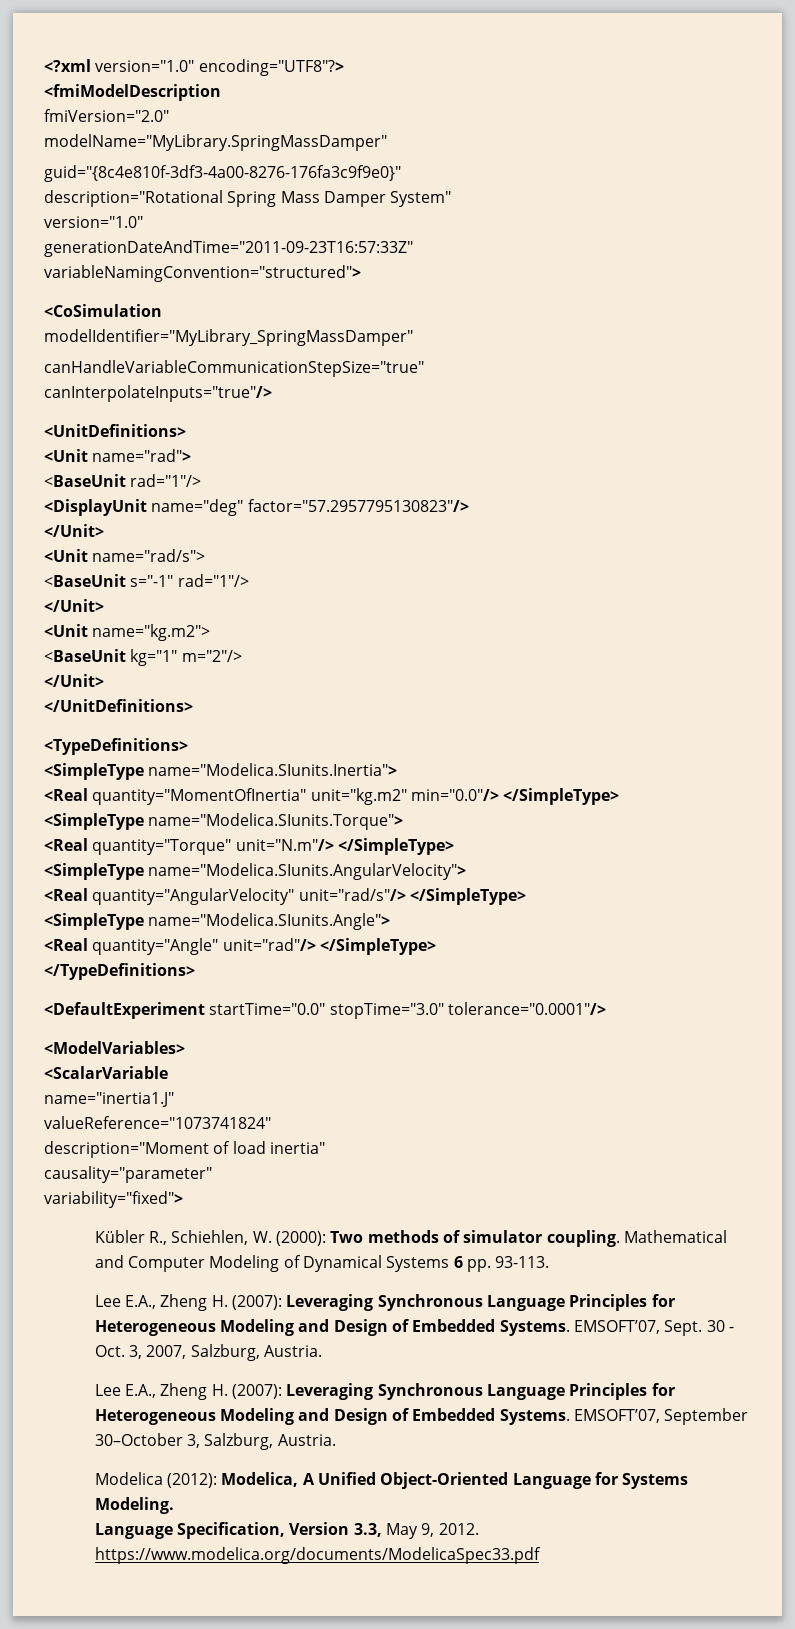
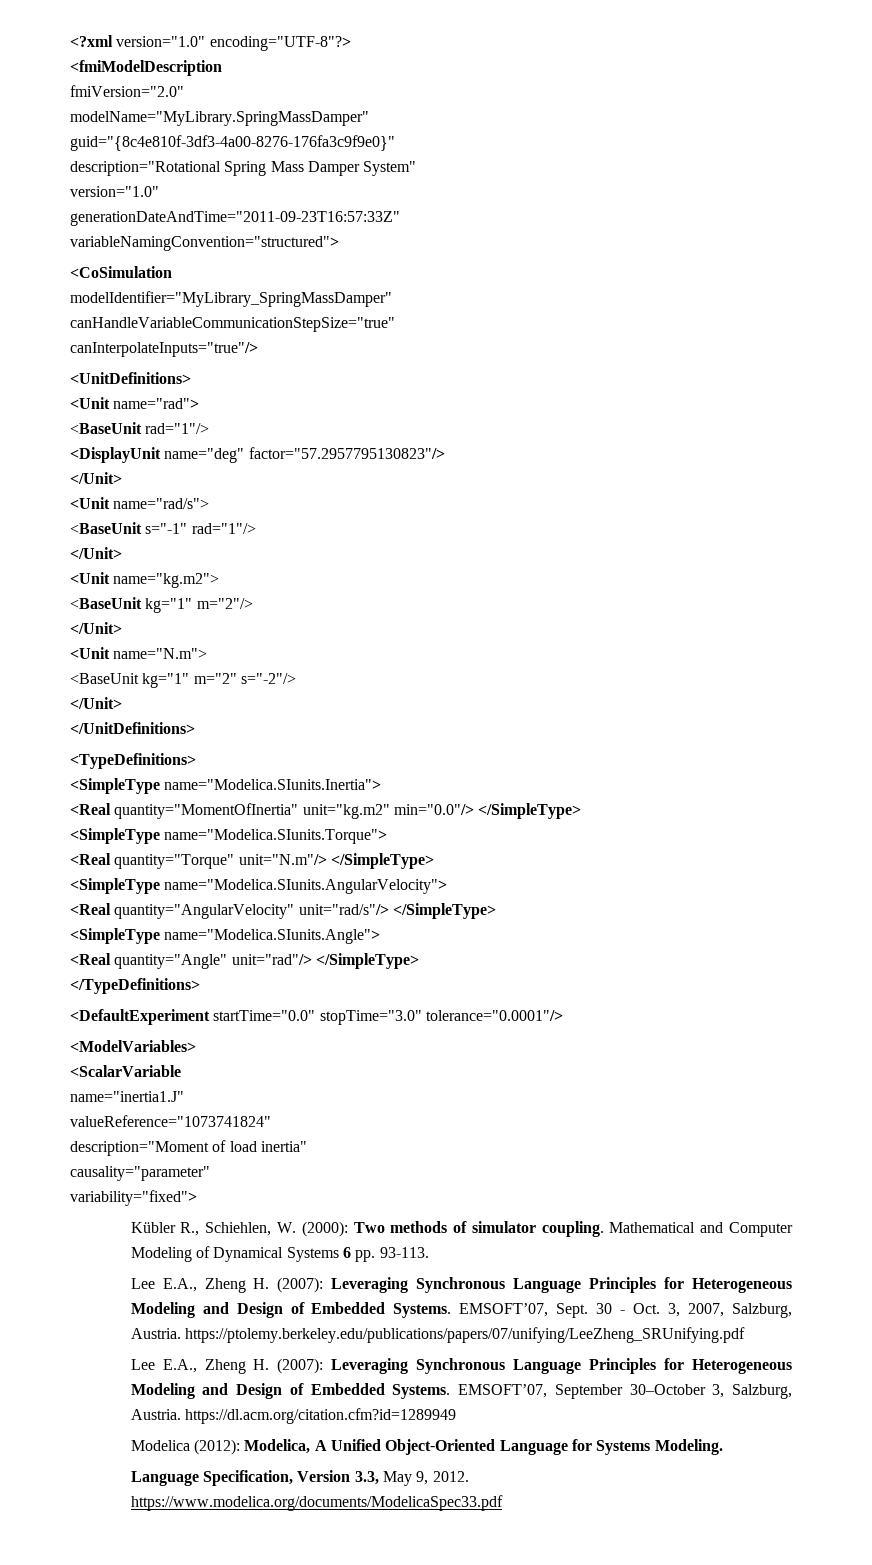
[198,59,344,76] encoding="UTF8"?> -> [209,36,351,51] encoding="UTF-8"?>
(104, 680) none -> [70,647,208,659] [70,673,296,688] [70,697,122,709] // <Unit name="N.m"> // <BaseUnit kg="1" m="2" s="-2"/> // </Unit>
(323, 1351) none -> [185,1327,746,1343] https://ptolemy.berkeley.edu/publications/papers/07/unifying/LeeZheng_SRUnifying.pdf
(336, 1440) none -> [185,1408,457,1424] https://dl.acm.org/citation.cfm?id=1289949

